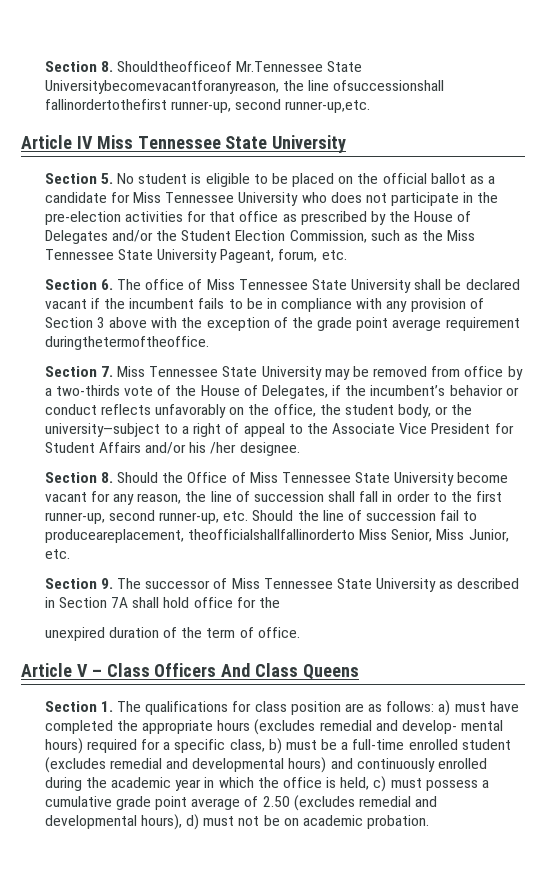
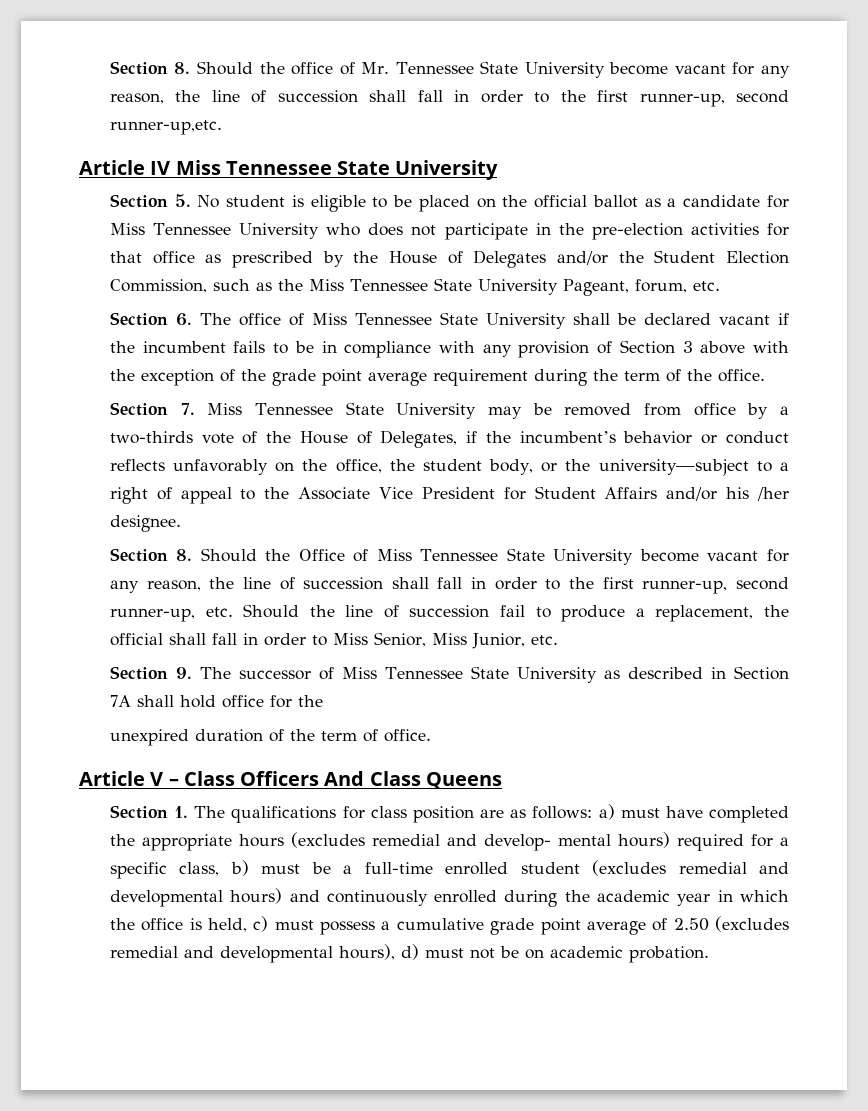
[44,61,363,72] [44,80,445,94] [44,99,167,110] Section 8. Shouldtheofficeof Mr.Tennessee State Universitybecomevacantforanyreason, the line ofsuccessionshall fallinordertothefirst -> [109,61,791,78] [109,90,629,104] Section 8. Should the office of Mr. Tennessee State University become vacant for any reason, the line of succession shall fall in order to the first
[44,336,209,350] duringthetermoftheoffice. -> [533,369,765,386] during the term of the office.
[44,529,355,543] produceareplacement, theofficialshallfallinorderto -> [561,605,789,622] [109,633,327,646] produce a replacement, the official shall fall in order to

